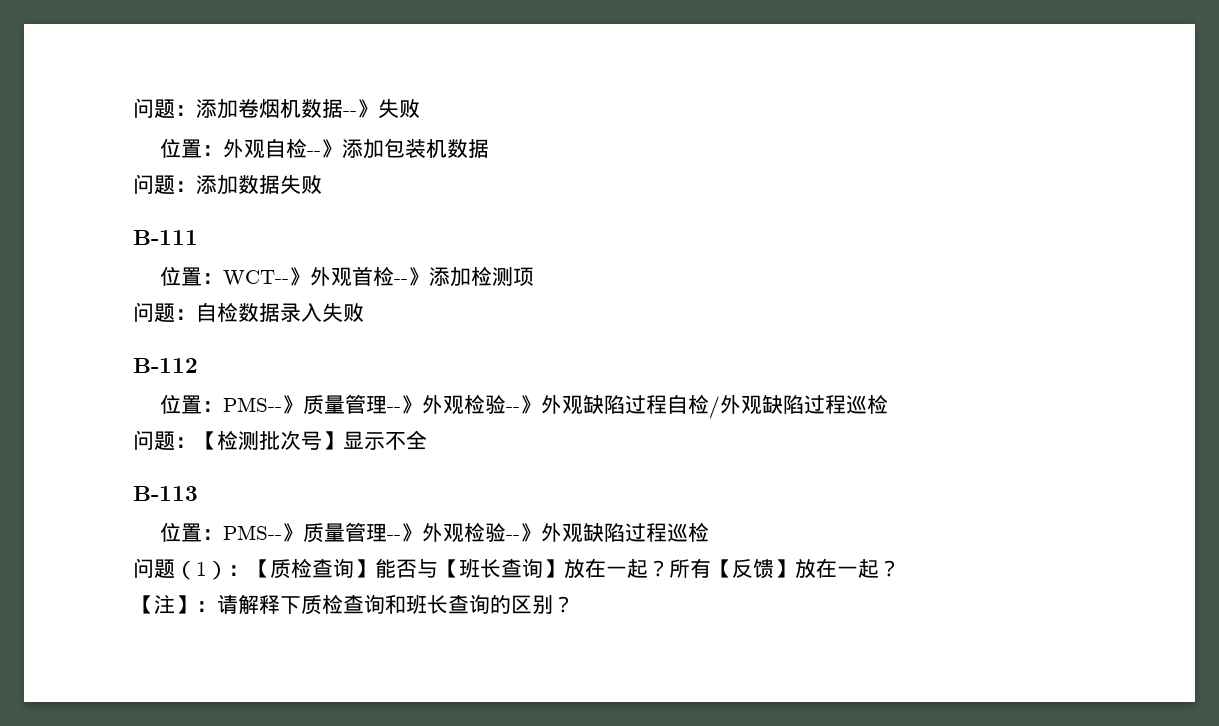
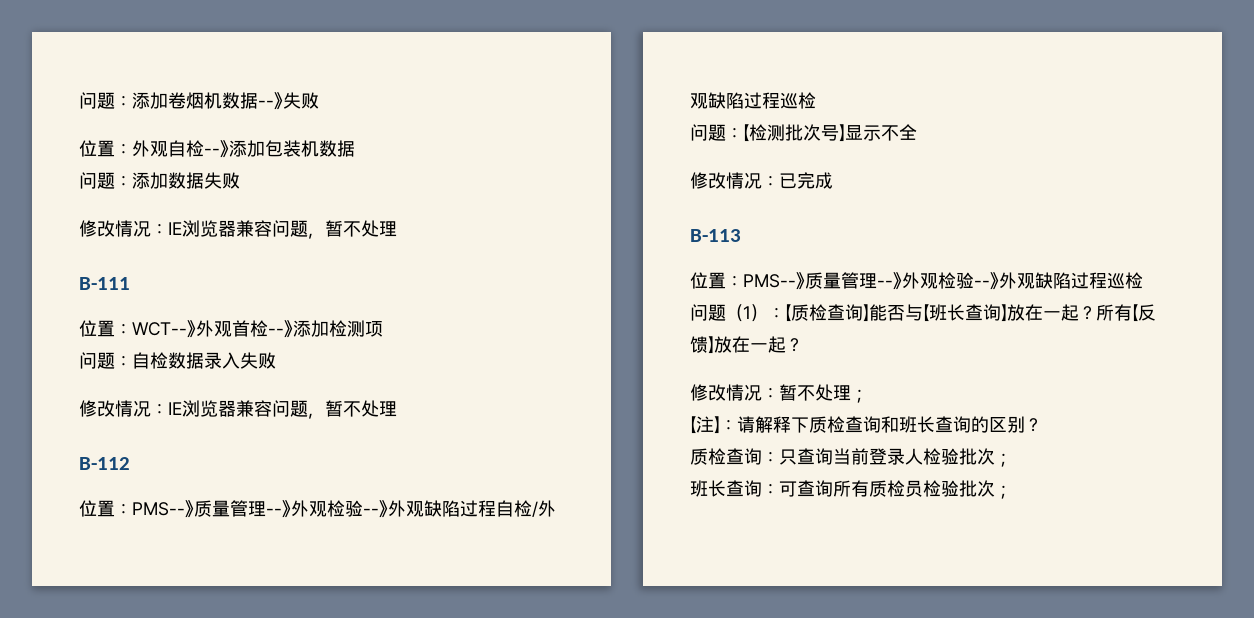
(322, 184) none -> [79,220,397,239] // 修改情况：IE浏览器兼容问题，暂不处理
(364, 312) none -> [79,400,397,419] // 修改情况：IE浏览器兼容问题，暂不处理
(427, 440) none -> [690,172,833,189] // 修改情况：已完成
(900, 568) none -> [690,384,868,403] // 修改情况：暂不处理；
(574, 604) none -> [690,448,1012,467] [690,480,1012,499] // 质检查询：只查询当前登录人检验批次； // 班长查询：可查询所有质检员检验批次；

